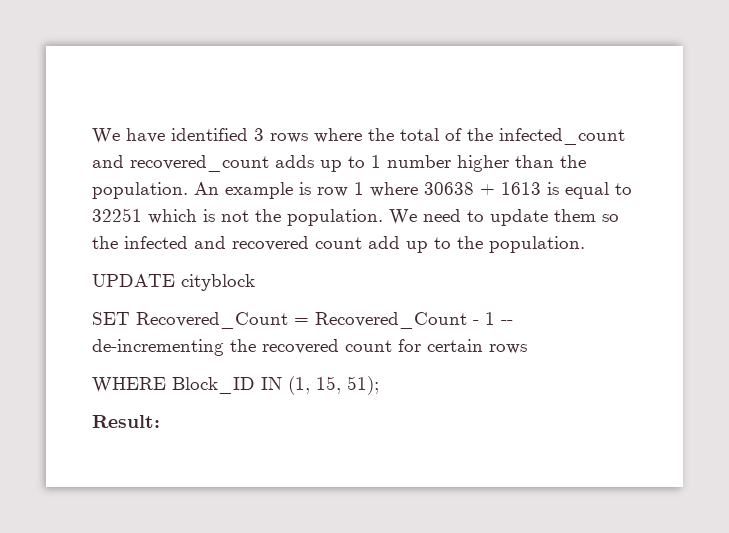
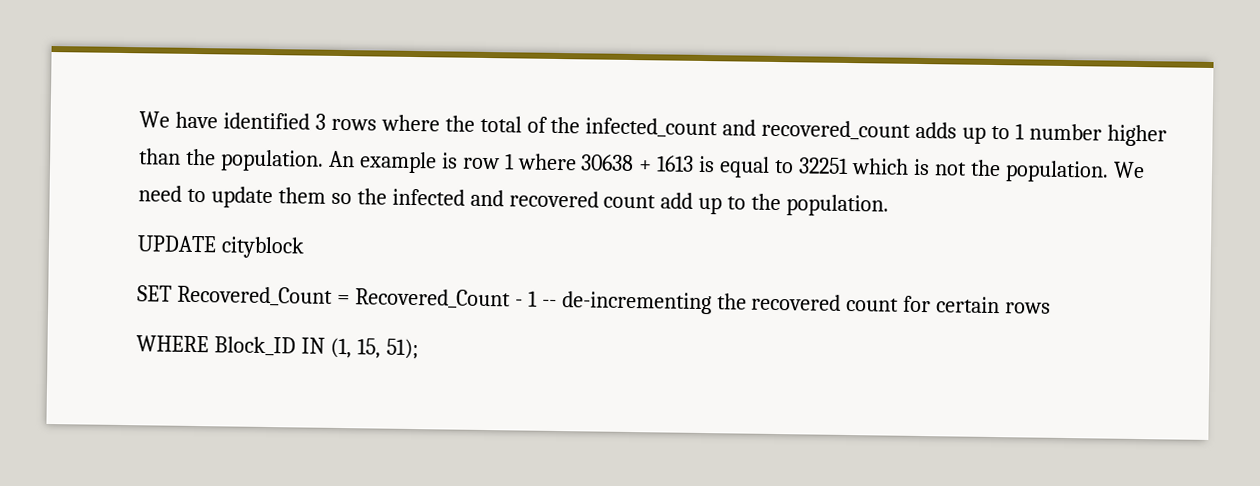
[92,415,160,428] // Result: -> (419, 349) none

